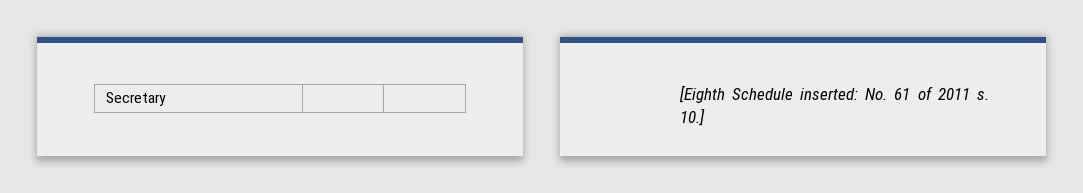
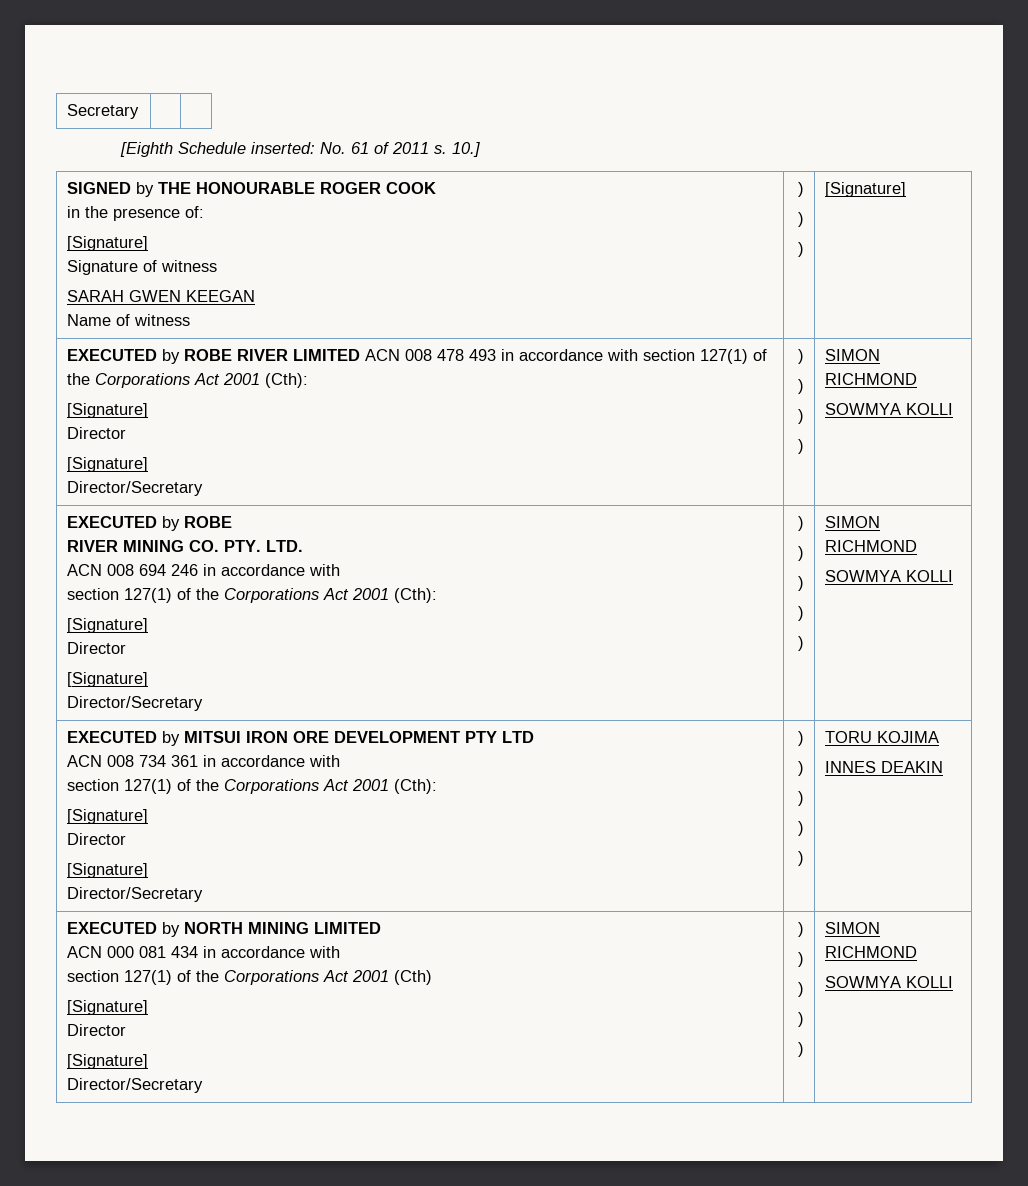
(705, 117) none -> [67,182,437,197] [67,206,205,221] [67,236,149,251] [67,260,218,275] [67,290,256,302] [67,314,191,326] [797,182,804,197] [797,212,804,227] [797,242,804,257] [825,182,907,197] [67,349,768,364] [67,373,309,388] [67,403,149,418] [67,427,127,439] [67,457,149,472] [67,481,204,496] [797,349,804,364] [797,379,804,394] [797,409,804,424] [797,439,804,454] [825,349,881,361] [825,373,918,385] [825,403,954,415] [67,516,233,531] [67,540,304,552] [67,564,341,576] [67,588,438,603] [67,618,149,633] [67,642,127,654] [67,672,149,687] [67,696,204,711] [797,516,804,531] [797,546,804,561] [797,576,804,591] [797,606,804,621] [797,636,804,651] [825,516,881,528] [825,540,918,552] [825,570,954,582] [67,731,535,746] [67,755,341,767] [67,779,438,794] [67,809,149,824] [67,833,127,845] [67,863,149,878] [67,887,204,902] [797,731,804,746] [797,761,804,776] [797,791,804,806] [797,821,804,836] [797,851,804,866] [825,731,940,743] [825,761,944,773] [67,922,382,937] [67,946,341,958] [67,970,433,985] [67,1000,149,1015] [67,1024,127,1036] [67,1054,149,1069] [67,1078,204,1093] [797,922,804,937] [797,952,804,967] [797,982,804,997] [797,1012,804,1027] [797,1042,804,1057] [825,922,881,934] [825,946,918,958] [825,976,954,988] // SIGNED by THE HONOURABLE ROGER COOK // in the presence of: // [Signature] // Signature of witness // SARAH GWEN KEEGAN // Name of witness | ) // ) // ) | [Signature] // EXECUTED by ROBE RIVER LIMITED ACN 008 478 493 in accordance with section 127(1) of the Corporations Act 2001 (Cth): // [Signature] // Director // [Signature] // Director/Secretary | ) // ) // ) // ) | SIMON RICHMOND // SOWMYA KOLLI // EXECUTED by ROBE // RIVER MINING CO. PTY. LTD. // ACN 008 694 246 in accordance with // section 127(1) of the Corporations Act 2001 (Cth): // [Signature] // Director // [Signature] // Director/Secretary | ) // ) // ) // ) // ) | SIMON RICHMOND // SOWMYA KOLLI // EXECUTED by MITSUI IRON ORE DEVELOPMENT PTY LTD // ACN 008 734 361 in accordance with // section 127(1) of the Corporations Act 2001 (Cth): // [Signature] // Director // [Signature] // Director/Secretary | ) // ) // ) // ) // ) | TORU KOJIMA // INNES DEAKIN // EXECUTED by NORTH MINING LIMITED // ACN 000 081 434 in accordance with // section 127(1) of the Corporations Act 2001 (Cth) // [Signature] // Director // [Signature] // Director/Secretary | ) // ) // ) // ) // ) | SIMON RICHMOND // SOWMYA KOLLI

